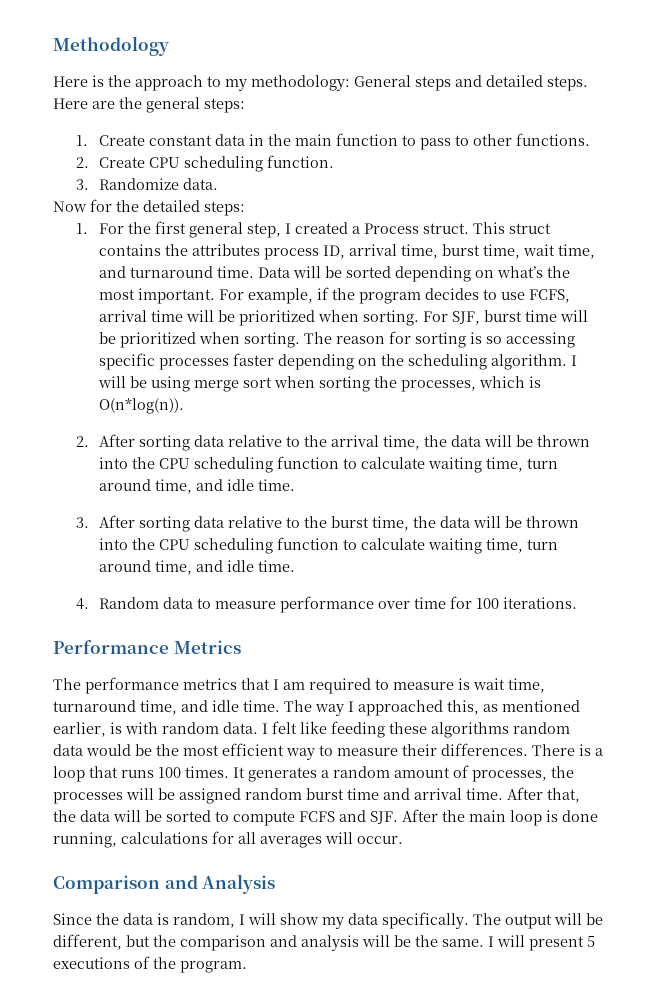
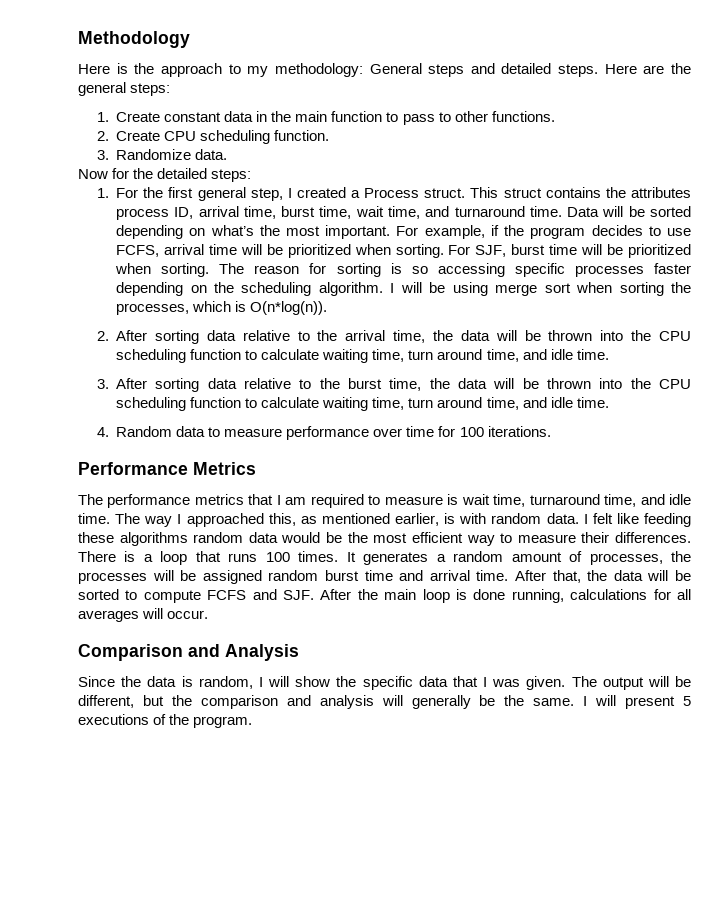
[322,912,469,929] my data specifically. -> [336,676,566,690] the specific data that I was given.
(390, 941) none -> [411,695,471,709] generally

